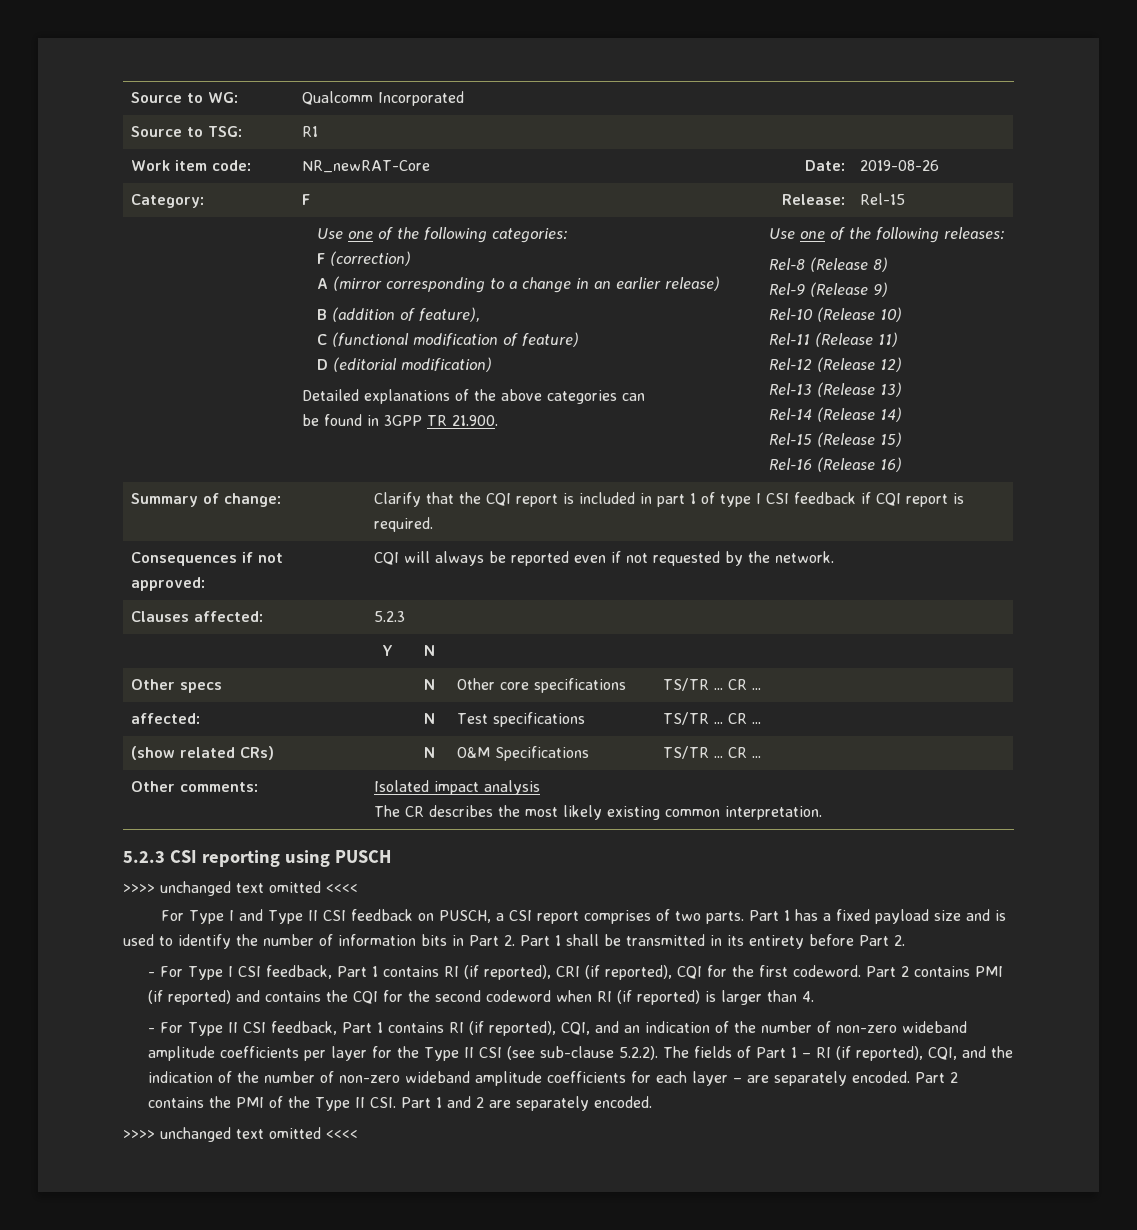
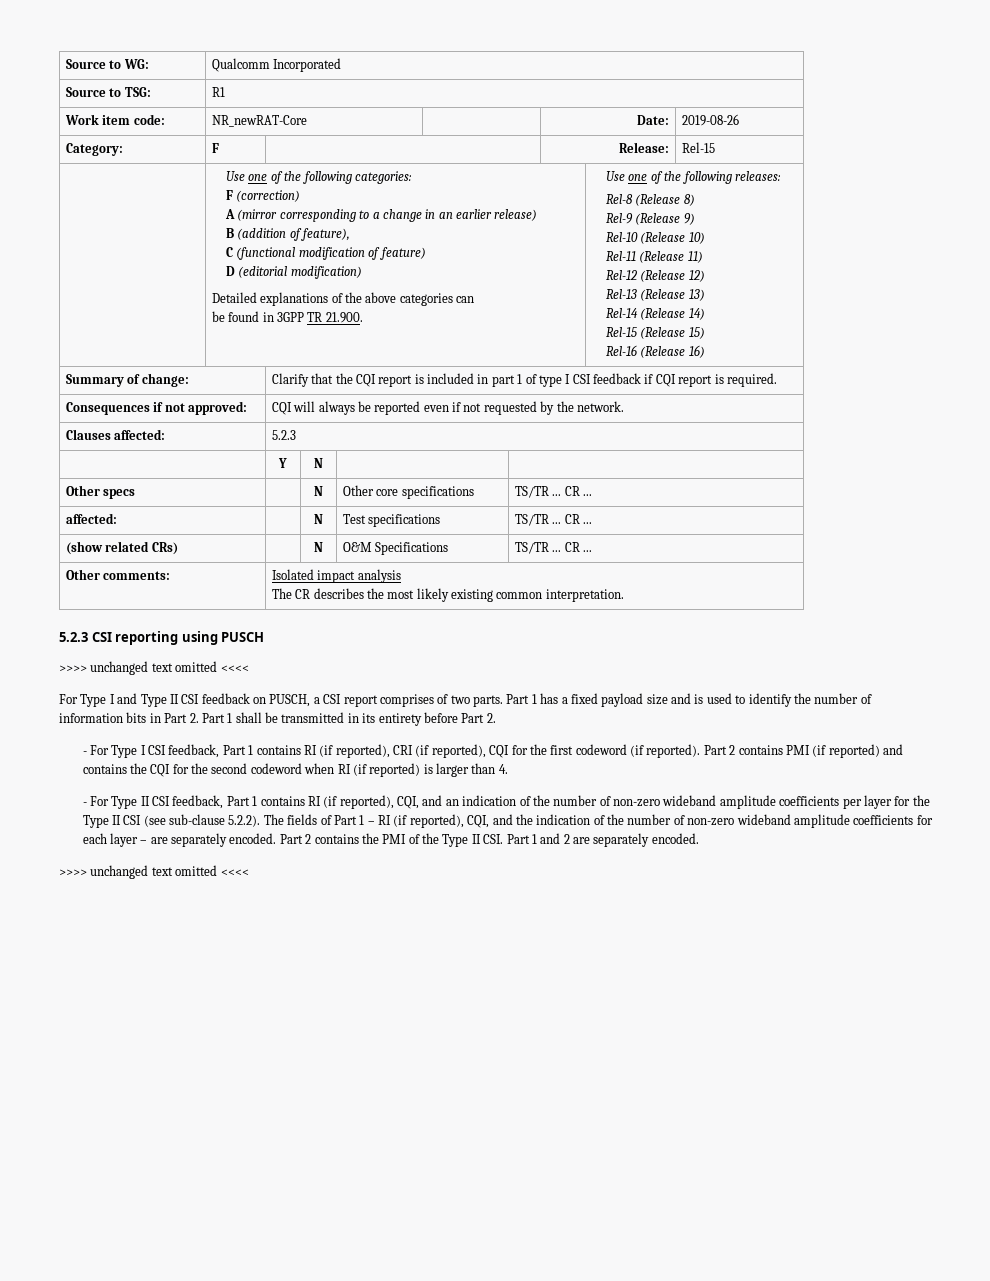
[792,965,861,977] codeword. -> [575,744,701,758] codeword (if reported).

